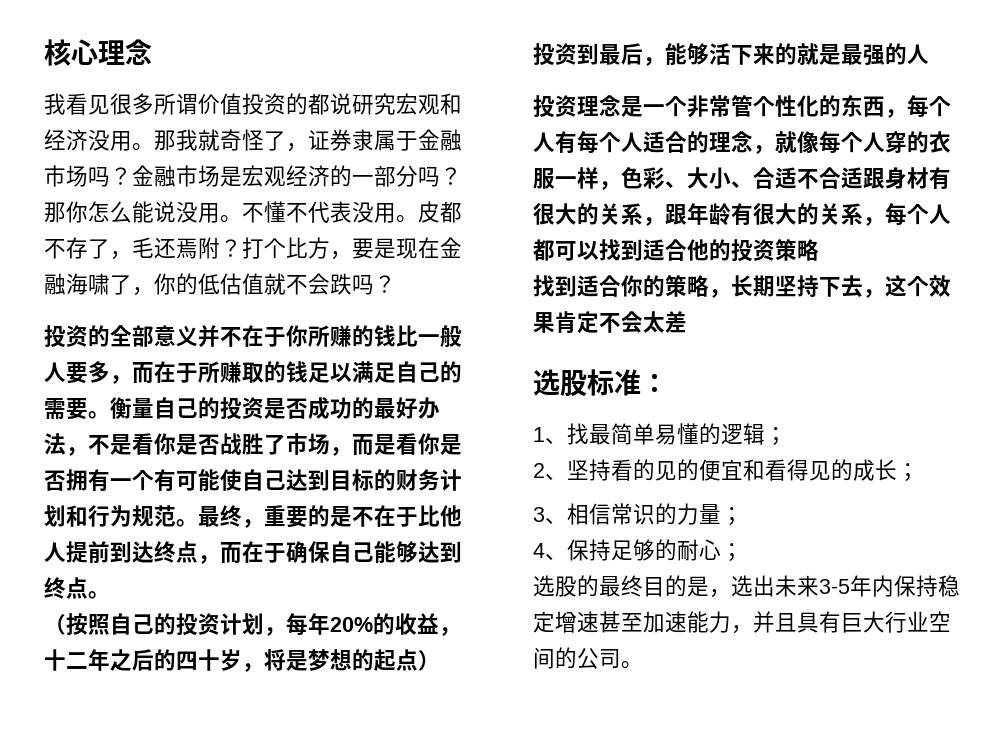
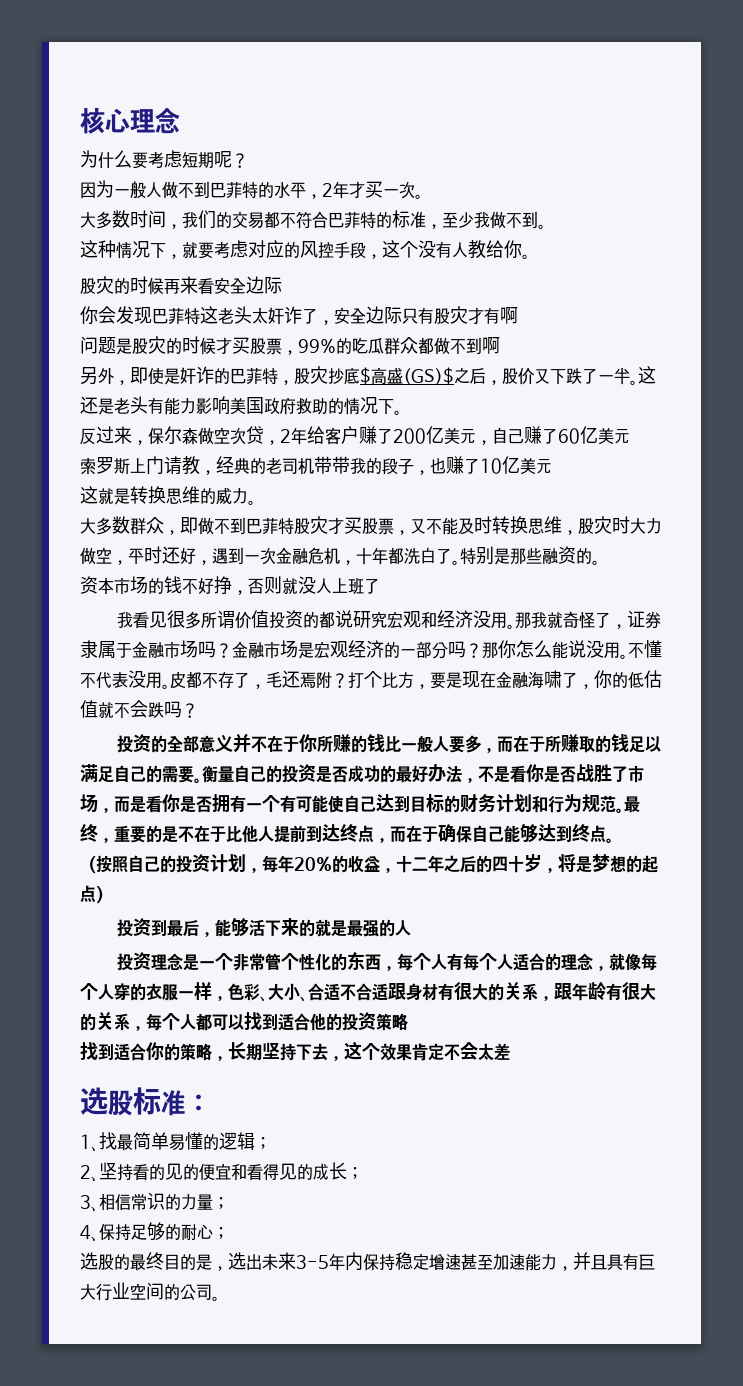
(152, 52) none -> [80,150,248,169] [80,180,423,199] [80,210,546,229] [80,240,530,259] [80,276,282,295] [80,306,518,325] [80,336,500,355] [80,366,656,385] [80,396,402,415] [80,426,630,445] [80,456,552,475] [80,486,256,505] [80,516,662,535] [80,546,600,565] [80,576,380,595] // 为什么要考虑短期呢？ // 因为一般人做不到巴菲特的水平，2年才买一次。 // 大多数时间，我们的交易都不符合巴菲特的标准，至少我做不到。 // 这种情况下，就要考虑对应的风控手段，这个没有人教给你。 // 股灾的时候再来看安全边际 // 你会发现巴菲特这老头太奸诈了，安全边际只有股灾才有啊 // 问题是股灾的时候才买股票，99%的吃瓜群众都做不到啊 // 另外，即使是奸诈的巴菲特，股灾抄底$高盛(GS)$之后，股价又下跌了一半。这还是老头有能力影响美国政府救助的情况下。 // 反过来，保尔森做空次贷，2年给客户赚了200亿美元，自己赚了60亿美元 // 索罗斯上门请教，经典的老司机带带我的段子，也赚了10亿美元 // 这就是转换思维的威力。 // 大多数群众，即做不到巴菲特股灾才买股票，又不能及时转换思维，股灾时大力做空，平时还好，遇到一次金融危机，十年都洗白了。特别是那些融资的。 // 资本市场的钱不好挣，否则就没人上班了

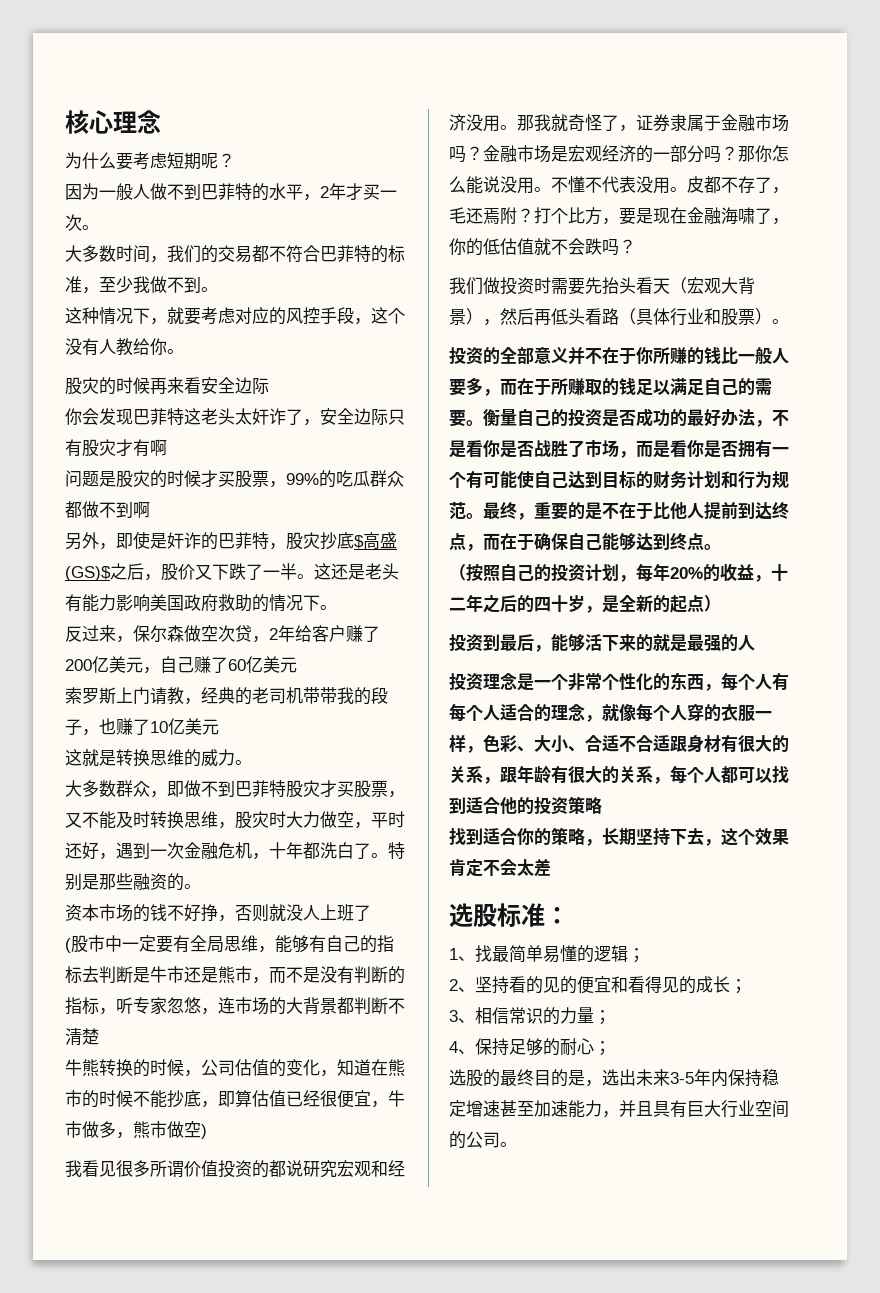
(380, 586) none -> [65,935,394,953] [65,966,405,984] [65,997,405,1015] [65,1028,99,1046] [65,1059,405,1077] [65,1090,405,1108] [65,1121,207,1139] // (股市中一定要有全局思维，能够有自己的指标去判断是牛市还是熊市，而不是没有判断的指标，听专家忽悠，连市场的大背景都判断不清楚 // 牛熊转换的时候，公司估值的变化，知道在熊市的时候不能抄底，即算估值已经很便宜，牛市做多，熊市做空)
(198, 710) none -> [449,277,755,295] [449,308,789,326] // 我们做投资时需要先抬头看天（宏观大背景），然后再低头看路（具体行业和股票）。
[558,854,626,873] 将是梦想 -> [602,595,653,613] 是全新
[265,953,282,971] 管 -> (602, 681) none

